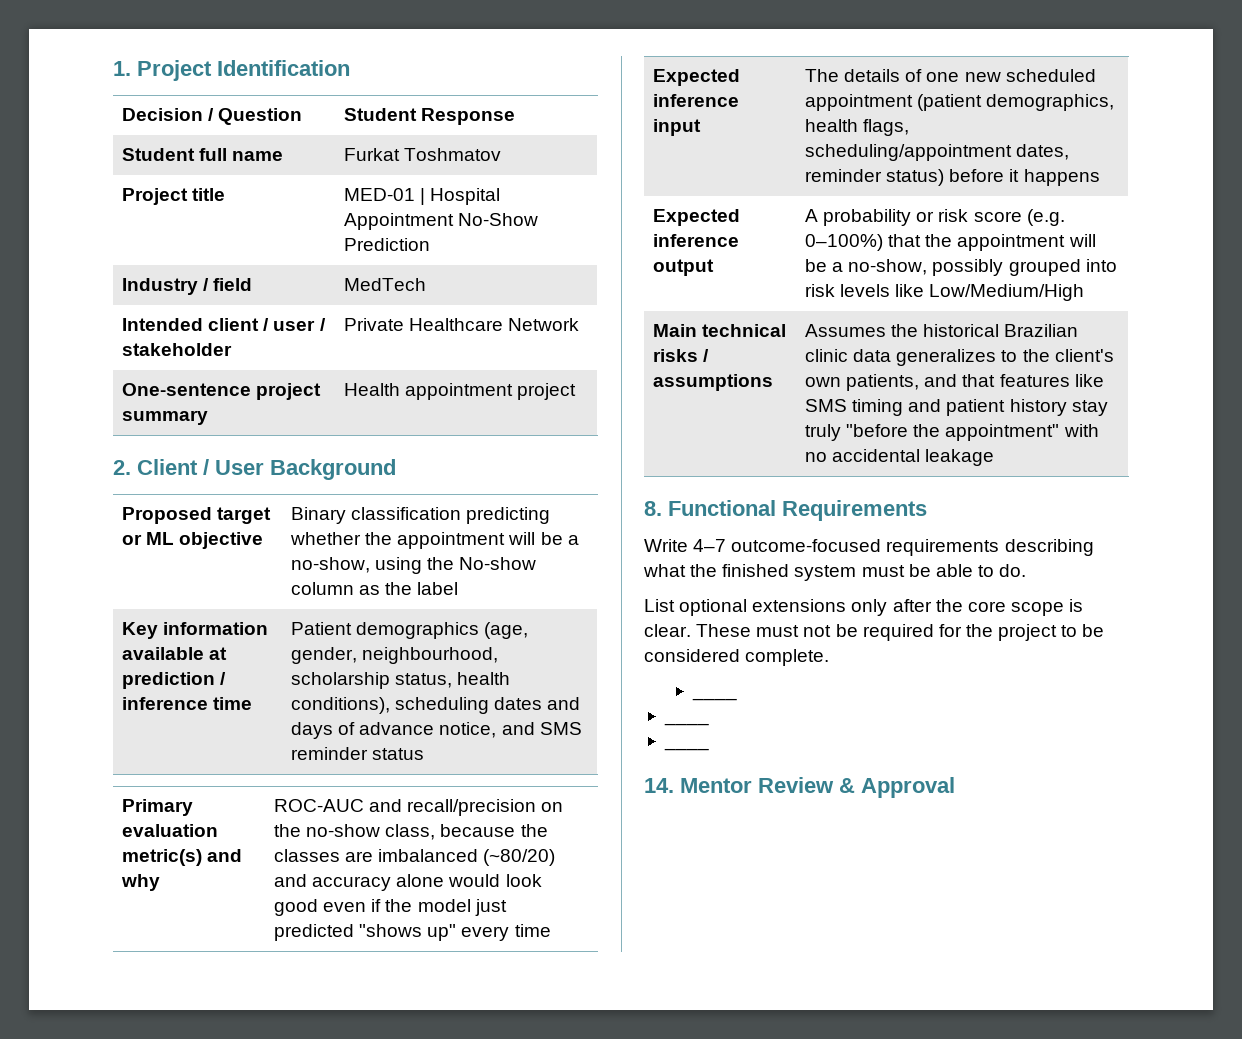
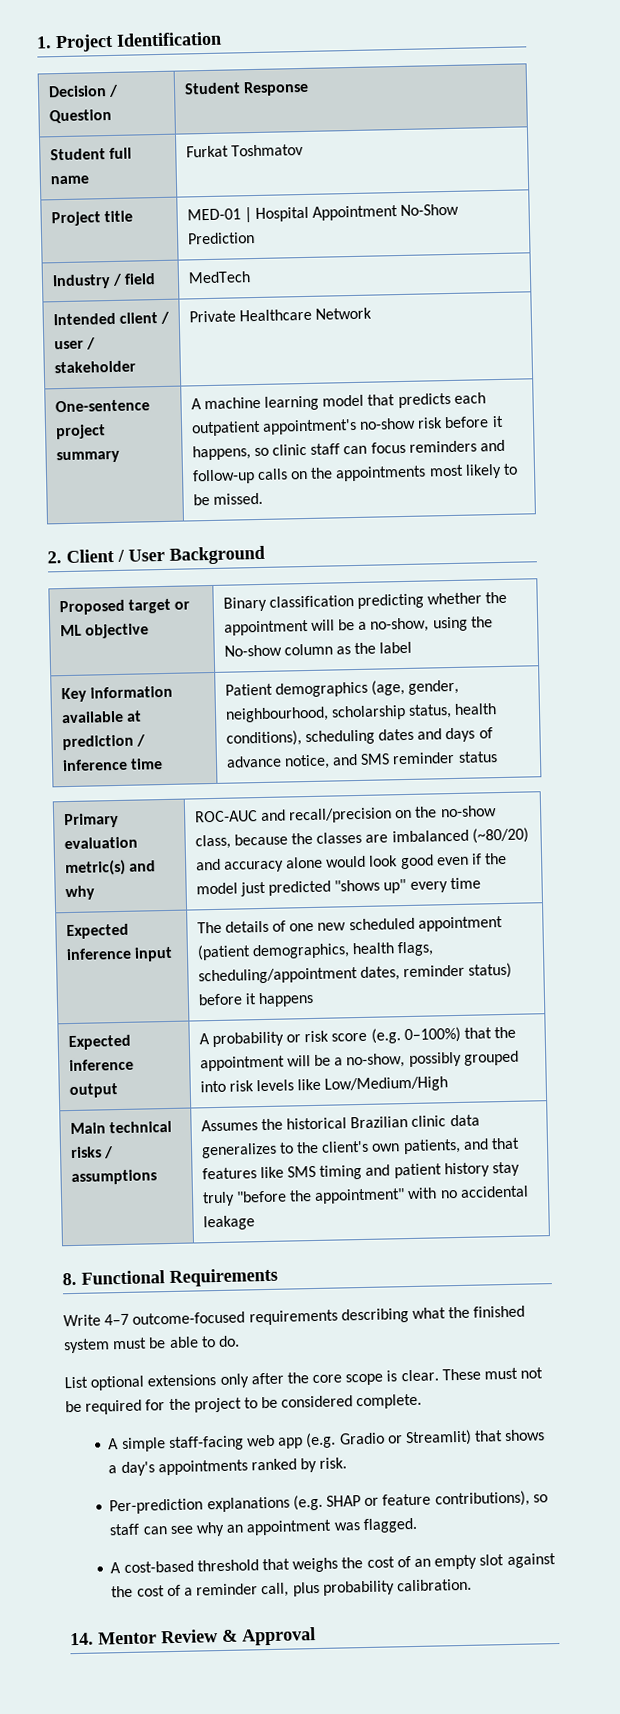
[344,383,577,400] Health appointment project -> [190,392,486,411] [190,415,504,437] [191,439,506,461] [191,463,519,485] [192,492,263,506] A machine learning model that predicts each outpatient appointment's no-show risk before it happens, so clinic staff can focus reminders and follow-up calls on the appointments most likely to be missed.
[691,697,737,701] [663,722,709,726] [663,747,709,751] ____ // ____ // ____ -> [108,1429,546,1453] [108,1457,348,1477] [109,1490,548,1515] [109,1517,418,1537] [110,1553,556,1574] [111,1578,472,1598] A simple staff-facing web app (e.g. Gradio or Streamlit) that shows a day's appointments ranked by risk. // Per-prediction explanations (e.g. SHAP or feature contributions), so staff can see why an appointment was flagged. // A cost-based threshold that weighs the cost of an empty slot against the cost of a reminder call, plus probability calibration.

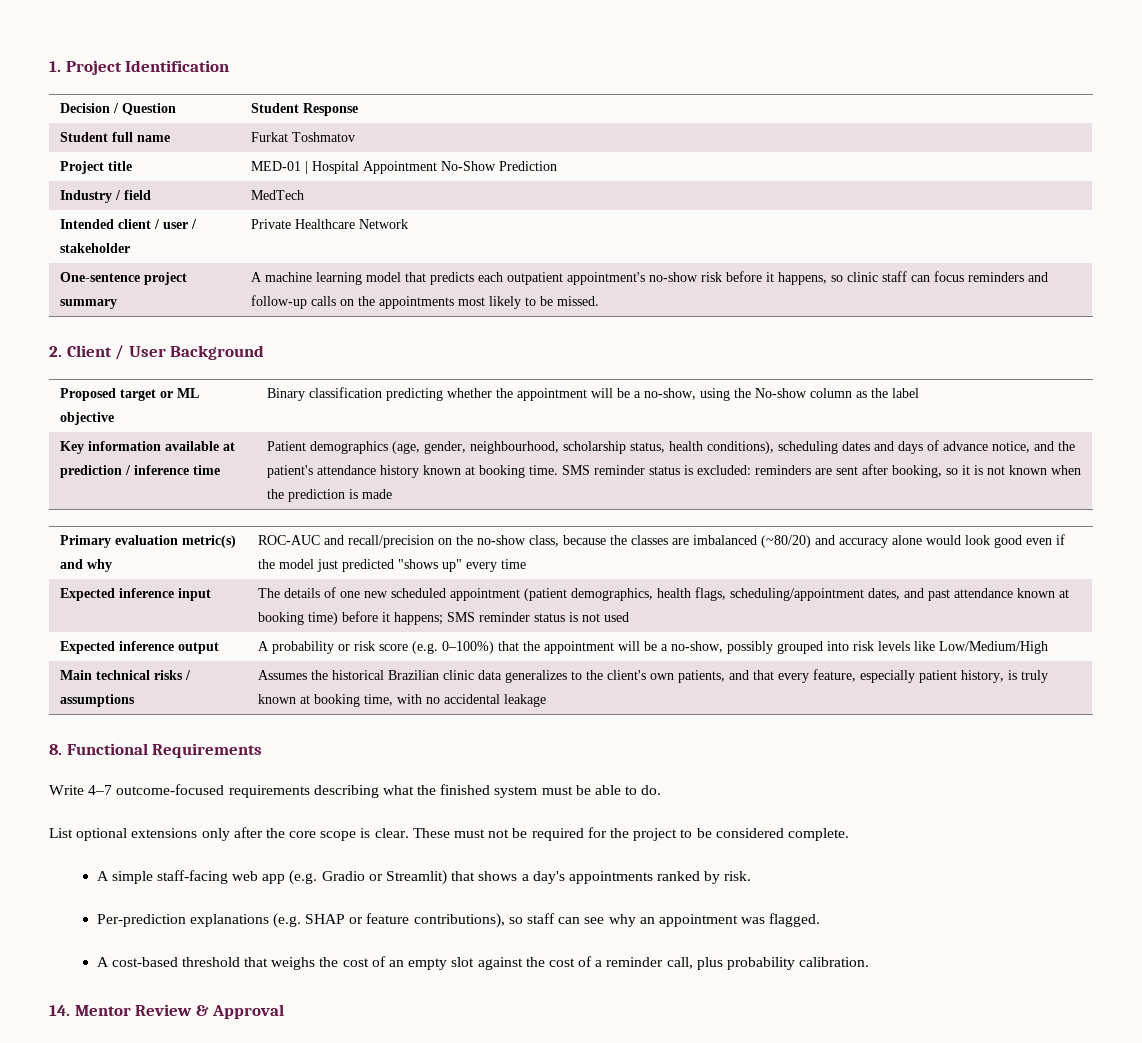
[360,751,498,765] SMS reminder status -> [1057,441,1075,451] [266,464,1081,478] [266,489,392,502] the patient's attendance history known at booking time. SMS reminder status is excluded: reminders are sent after booking, so it is not known when the prediction is made
[403,962,513,979] [197,991,315,1008] reminder status) before it happens -> [903,588,1069,601] [257,611,629,625] and past attendance known at booking time) before it happens; SMS reminder status is not used
[201,1161,521,1180] [201,1188,406,1207] features like SMS timing and patient history stay truly "before the appointment" -> [777,669,1048,683] [257,694,393,707] every feature, especially patient history, is truly known at booking time,

